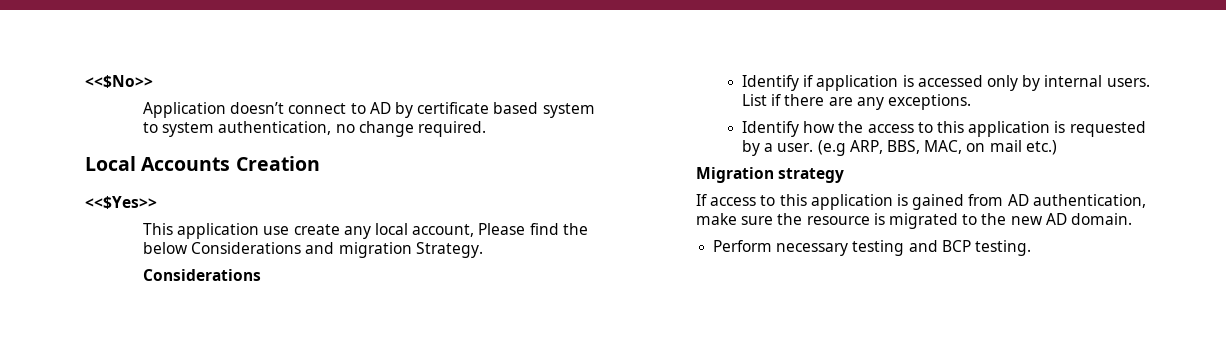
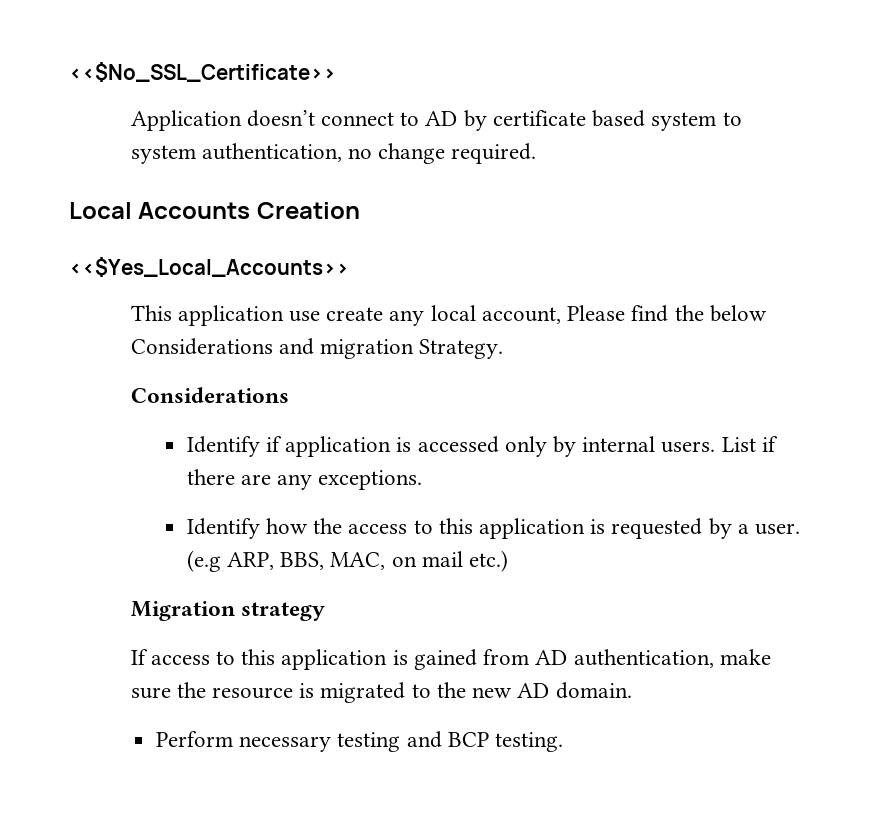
[85,75,153,88] <<$No>> -> [69,62,336,82] <<$No_SSL_Certificate>>
[85,196,157,209] <<$Yes>> -> [69,257,349,277] <<$Yes_Local_Accounts>>

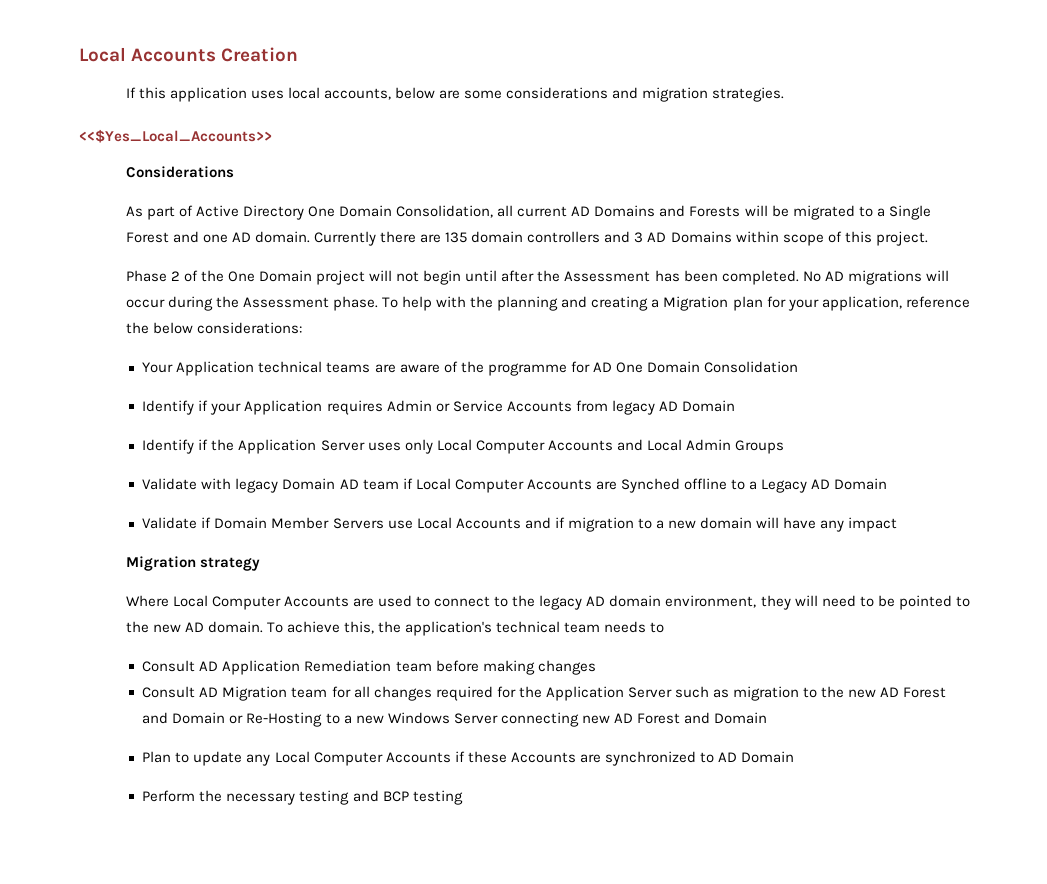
[69,62,336,82] [130,110,742,131] [130,143,537,164] [69,202,360,219] [69,257,349,277] [130,305,767,326] [130,338,504,359] [130,387,289,403] [186,436,778,457] [186,469,423,490] [186,518,801,539] [186,550,509,572] [130,601,325,621] [130,649,771,670] [130,682,406,703] <<$No_SSL_Certificate>> // Application doesn’t connect to AD by certificate based system to system authentication, no change required. // Local Accounts Creation // <<$Yes_Local_Accounts>> // This application use create any local account, Please find the below Considerations and migration Strategy. // Considerations // Identify if application is accessed only by internal users. List if there are any exceptions. // Identify how the access to this application is requested by a user. (e.g ARP, BBS, MAC, on mail etc.) // Migration strategy // If access to this application is gained from AD authentication, make sure the resource is migrated -> [79,47,299,62] [125,87,785,102] [79,129,272,143] [125,166,234,178] [125,205,931,220] [125,231,928,246] [125,270,949,285] [125,296,970,311] [125,322,302,334] [142,361,798,376] [142,400,735,415] [142,439,784,454] [142,478,888,493] [142,517,898,532] [125,556,260,571] [125,595,952,610] Local Accounts Creation // If this application uses local accounts, below are some considerations and migration strategies. // <<$Yes_Local_Accounts>> // Considerations // As part of Active Directory One Domain Consolidation, all current AD Domains and Forests will be migrated to a Single Forest and one AD domain. Currently there are 135 domain controllers and 3 AD Domains within scope of this project. // Phase 2 of the One Domain project will not begin until after the Assessment has been completed. No AD migrations will occur during the Assessment phase. To help with the planning and creating a Migration plan for your application, reference the below considerations: // Your Application technical teams are aware of the programme for AD One Domain Consolidation // Identify if your Application requires Admin or Service Accounts from legacy AD Domain // Identify if the Application Server uses only Local Computer Accounts and Local Admin Groups // Validate with legacy Domain AD team if Local Computer Accounts are Synched offline to a Legacy AD Domain // Validate if Domain Member Servers use Local Accounts and if migration to a new domain will have any impact // Migration strategy // Where Local Computer Accounts are used to connect to the legacy AD domain environment, they will need to be pointed
(632, 690) none -> [266,621,665,636] [142,660,596,675] [142,686,947,701] [142,712,767,727] [142,751,794,766] To achieve this, the application's technical team needs to // Consult AD Application Remediation team before making changes // Consult AD Migration team for all changes required for the Application Server such as migration to the new AD Forest and Domain or Re-Hosting to a new Windows Server connecting new AD Forest and Domain // Plan to update any Local Computer Accounts if these Accounts are synchronized to AD Domain
(233, 739) none -> [199,790,223,802] the
[494,732,563,752] testing. -> [412,790,463,805] testing

